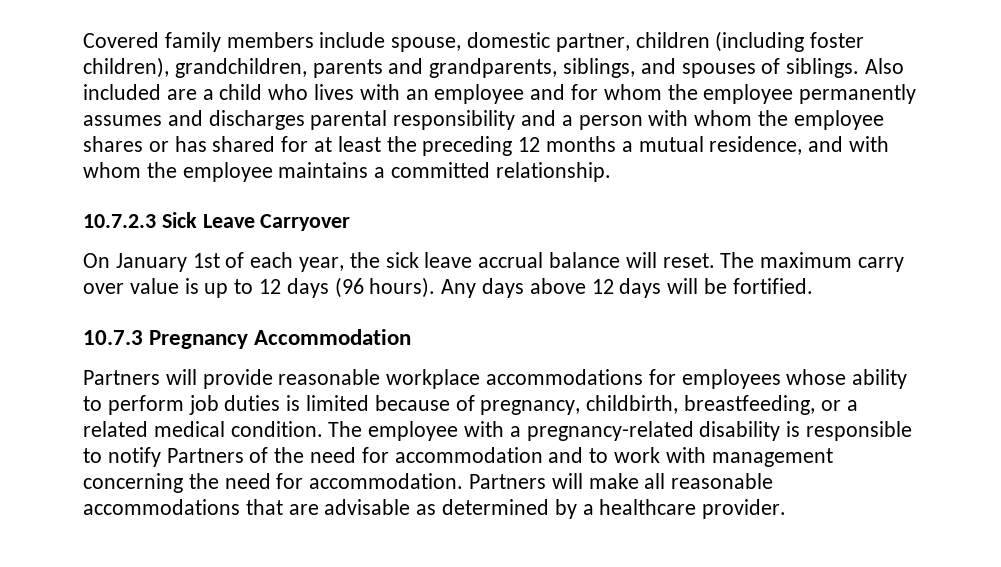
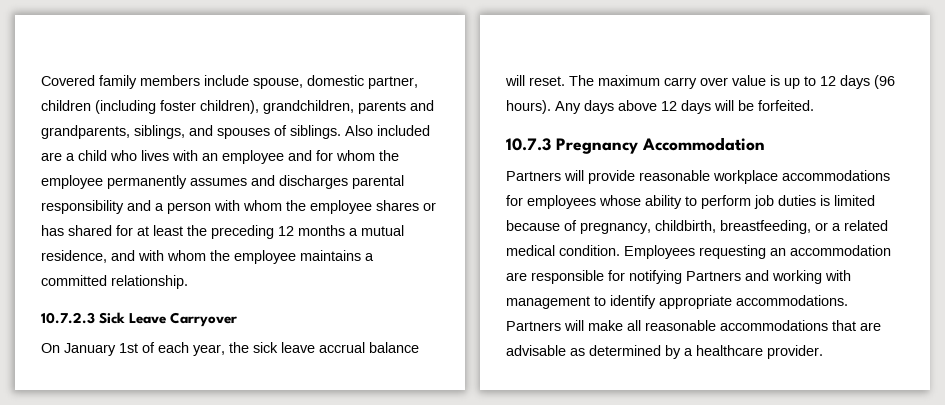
[732,278,813,294] fortified. -> [758,100,814,111] forfeited.
[328,421,913,441] [83,447,833,467] [83,473,464,493] The employee with a pregnancy-related disability is responsible to notify Partners of the need for accommodation and to work with management concerning the need for accommodation. -> [624,245,891,259] [506,270,851,284] [506,295,848,309] Employees requesting an accommodation are responsible for notifying Partners and working with management to identify appropriate accommodations.

